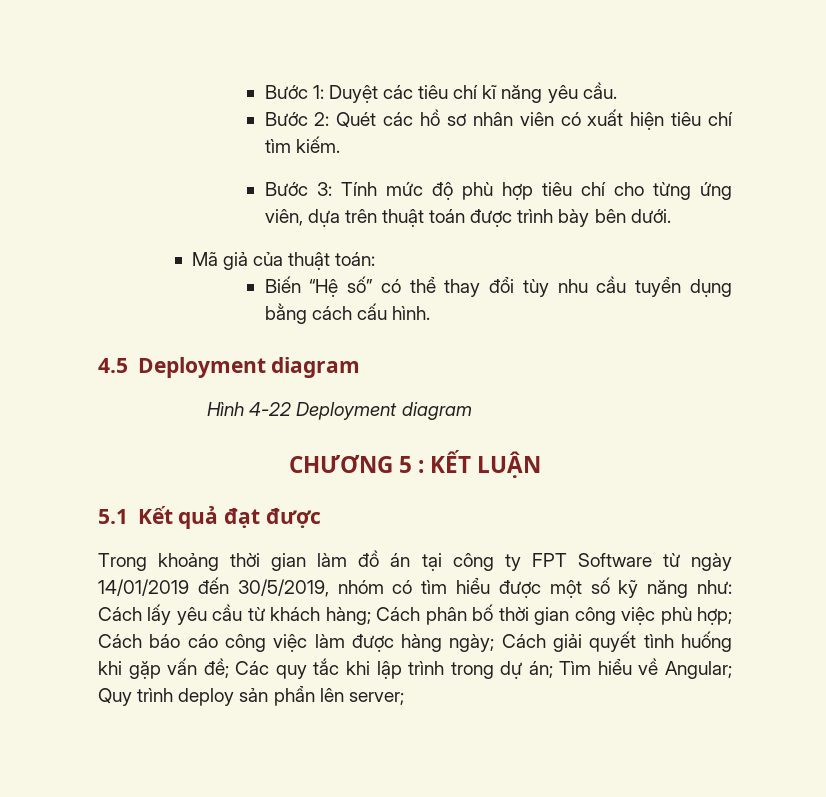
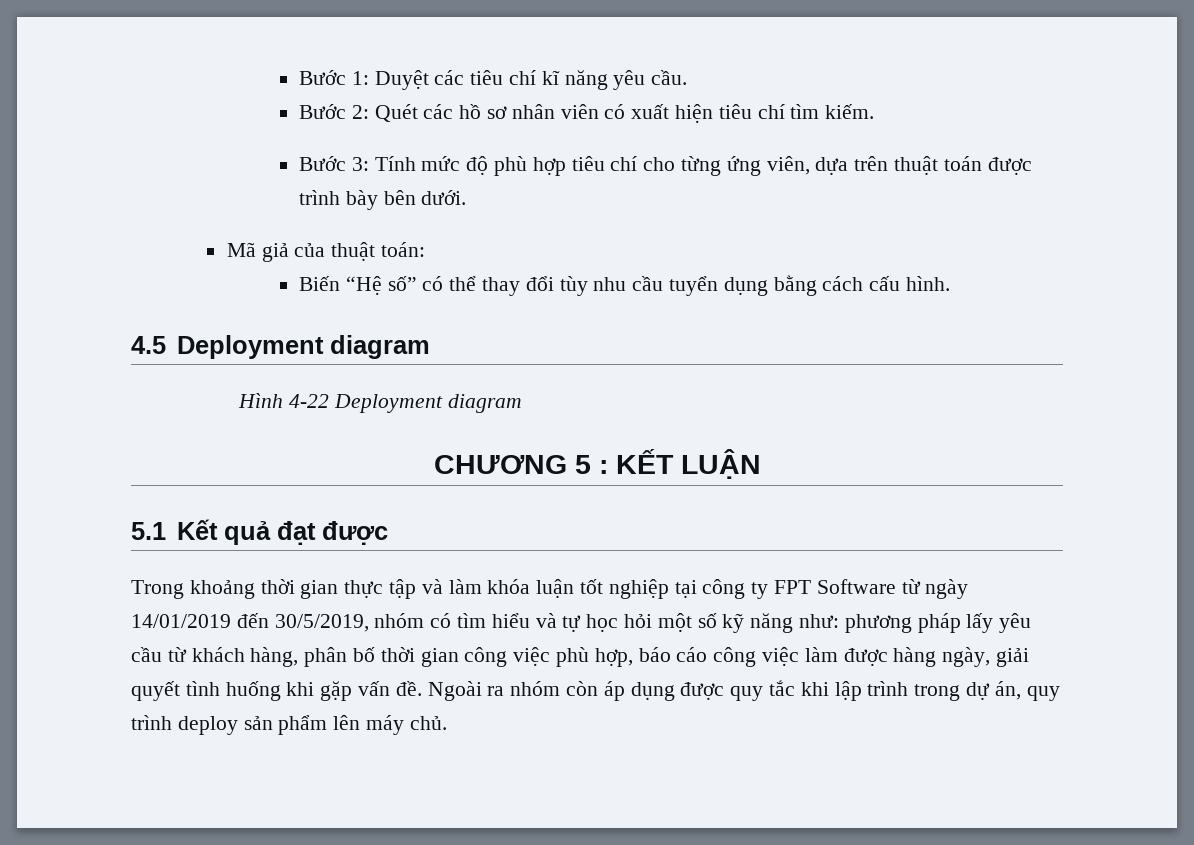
[317,550,411,567] làm đồ án -> [344,579,669,599] thực tập và làm khóa luận tốt nghiệp
[498,580,541,598] được -> [535,613,653,632] và tự học hỏi
[98,607,142,621] Cách -> [844,613,961,633] phương pháp
[325,607,421,625] hàng; Cách -> [250,647,299,667] hàng,
[697,607,732,625] [98,634,142,648] hợp; Cách -> [594,648,633,667] hợp,
[449,634,546,652] ngày; Cách -> [942,647,991,667] ngày,
[203,658,270,678] đề; Các -> [395,681,725,701] đề. Ngoài ra nhóm còn áp dụng được
[528,658,732,679] [98,685,404,706] án; Tìm hiểu về Angular; Quy trình deploy sản phẩn lên server; -> [994,681,1060,701] [131,715,447,735] án, quy trình deploy sản phẩm lên máy chủ.

